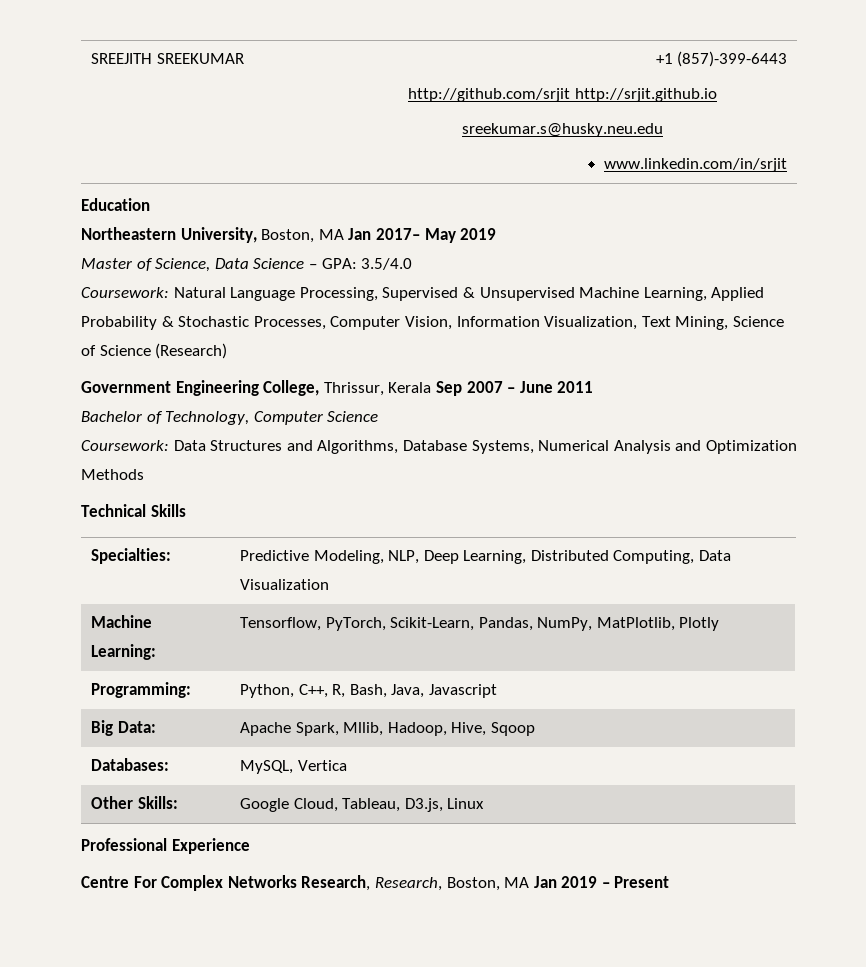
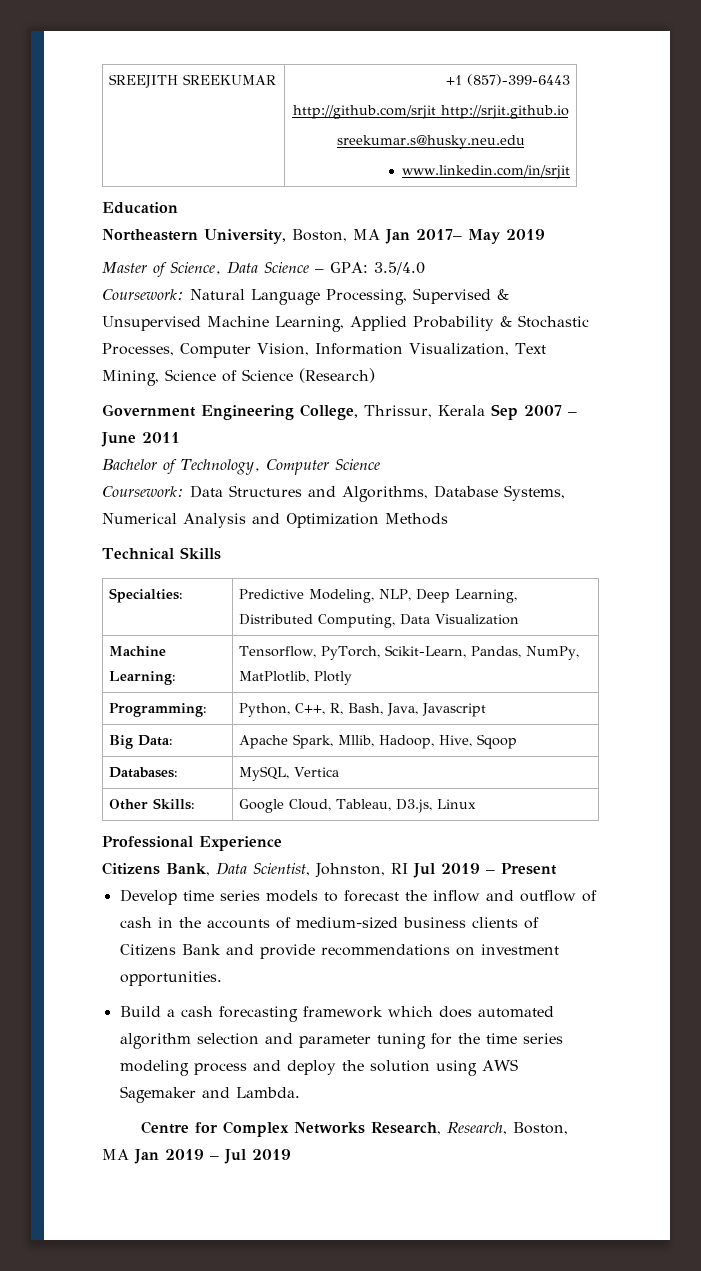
(250, 846) none -> [102,862,557,878] [119,889,597,905] [119,917,539,929] [119,944,559,959] [119,971,222,986] [119,1006,554,1022] [119,1033,563,1049] [119,1059,518,1076] [119,1086,300,1103] // Citizens Bank, Data Scientist, Johnston, RI Jul 2019 – Present // Develop time series models to forecast the inflow and outflow of cash in the accounts of medium-sized business clients of Citizens Bank and provide recommendations on investment opportunities. // Build a cash forecasting framework which does automated algorithm selection and parameter tuning for the time series modeling process and deploy the solution using AWS Sagemaker and Lambda.
[133,876,157,888] For -> [195,1122,219,1133] for
[614,876,670,888] Present -> [224,1149,291,1164] Jul 2019

